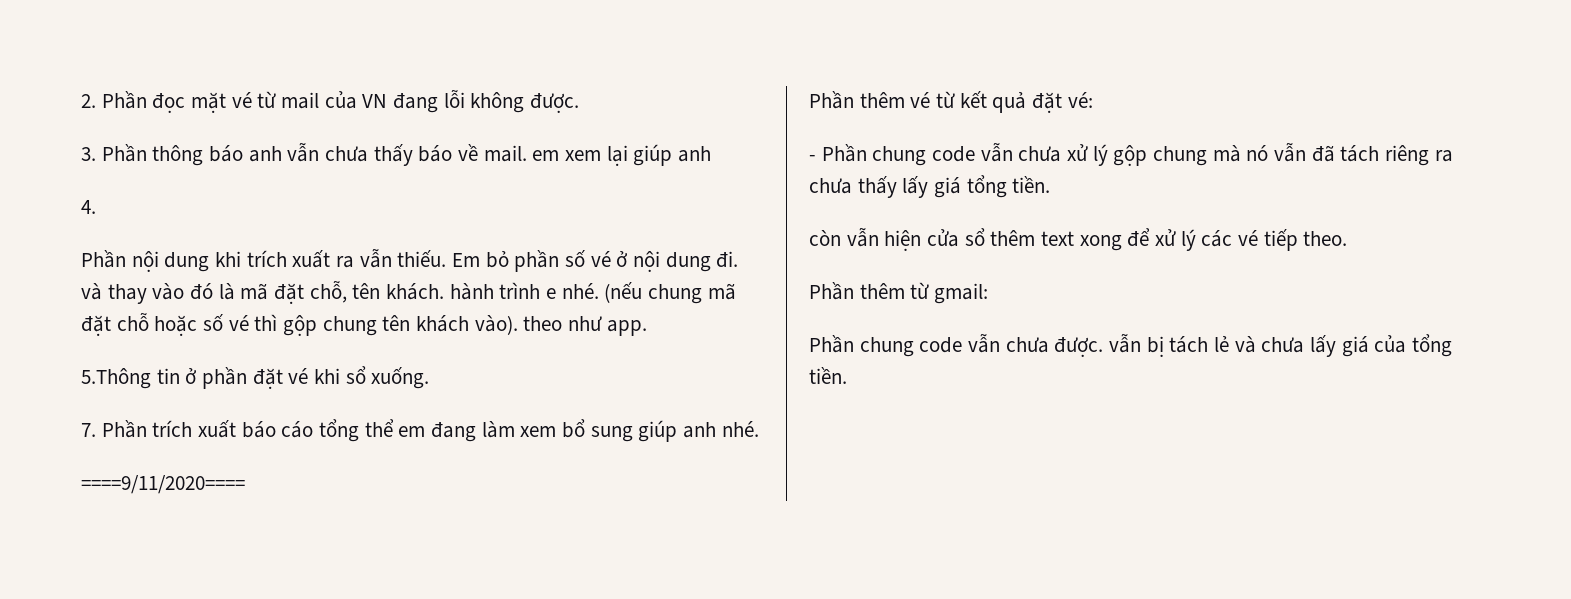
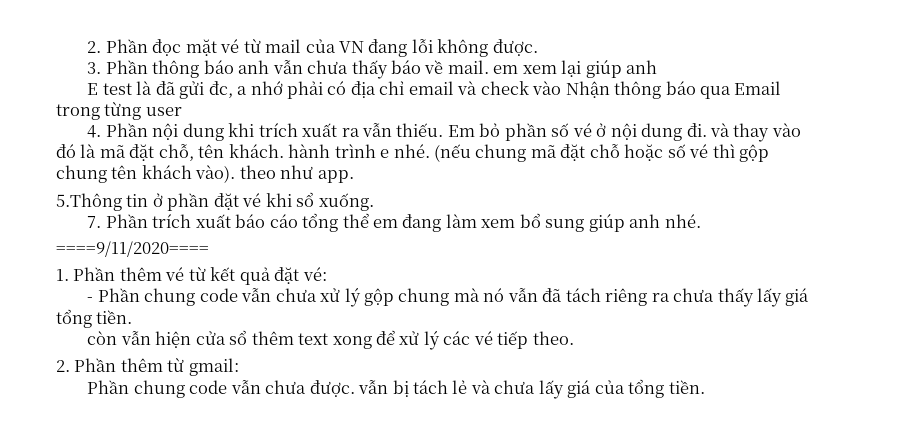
(712, 154) none -> [87,81,782,99] [56,102,182,120] // E test là đã gửi đc, a nhớ phải có địa chỉ email và check vào Nhận thông báo qua Email trong từng user
(96, 207) // -> (102, 131) none
(245, 484) none -> [56,269,69,281] 1.
(1348, 238) none -> [56,360,70,372] 2.

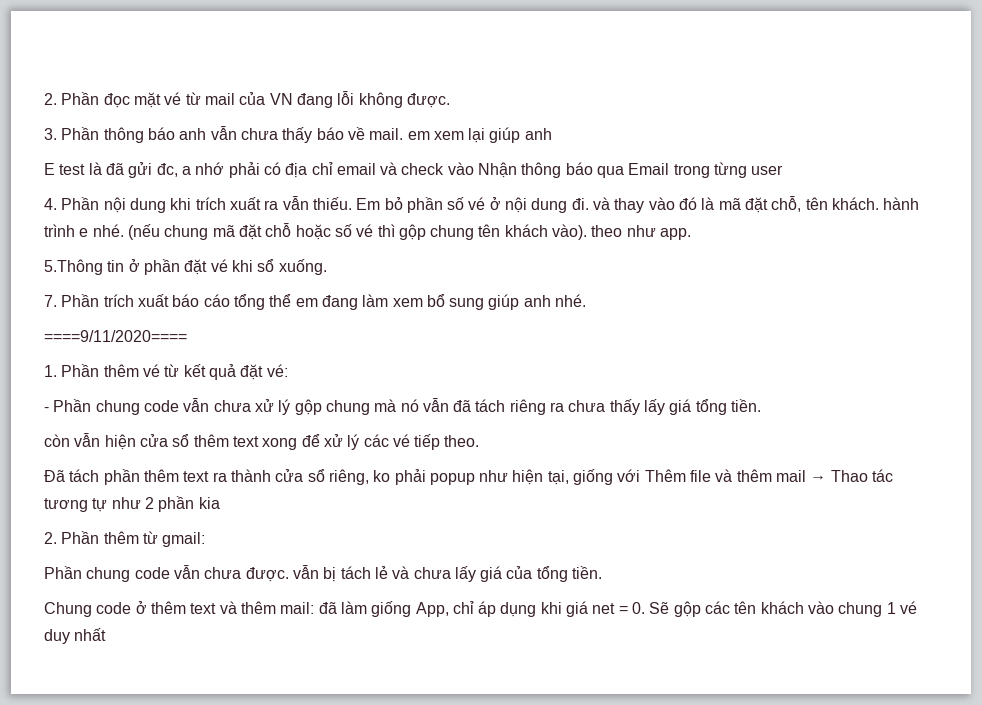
(574, 338) none -> [44,469,894,485] [44,496,220,512] // Đã tách phần thêm text ra thành cửa sổ riêng, ko phải popup như hiện tại, giống với Thêm file và thêm mail → Thao tác tương tự như 2 phần kia
(705, 387) none -> [44,601,917,617] [44,628,107,644] // Chung code ở thêm text và thêm mail: đã làm giống App, chỉ áp dụng khi giá net = 0. Sẽ gộp các tên khách vào chung 1 vé duy nhất

